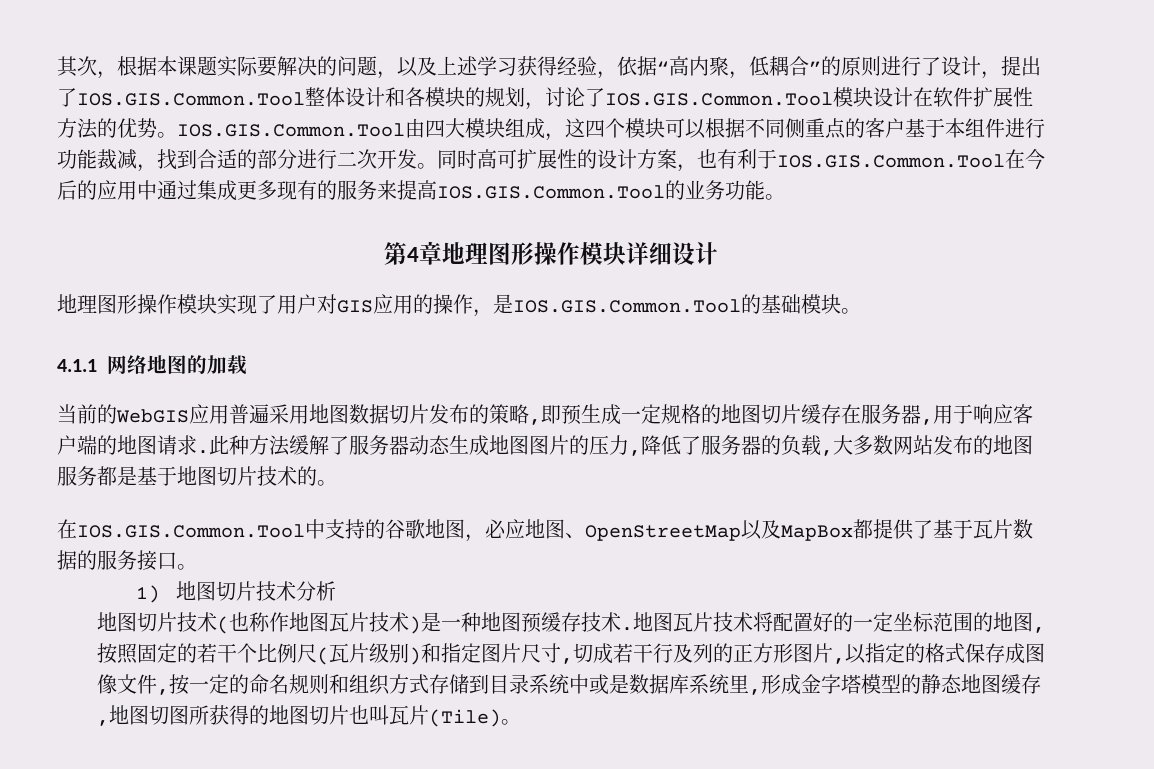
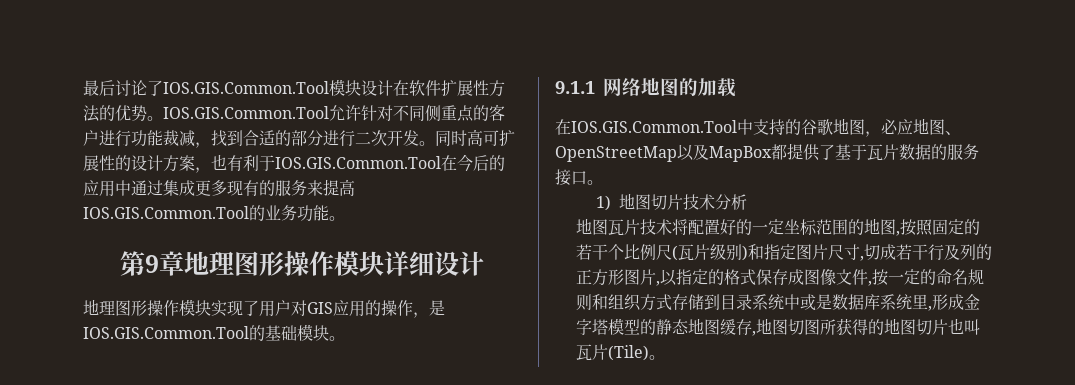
[57,56,1041,79] [57,87,545,110] 其次，根据本课题实际要解决的问题，以及上述学习获得经验，依据“高内聚，低耦合”的原则进行了设计，提出了IOS.GIS.Common.Tool整体设计和各模块的规划， -> [83,80,115,96] 最后
[405,118,745,141] 由四大模块组成，这四个模块可以根据 -> [329,105,393,121] 允许针对
[905,118,1005,138] 基于本组件 -> (99, 138) none
[407,247,419,262] 4 -> [144,255,159,273] 9
[57,359,97,372] 4.1.1 -> [555,81,595,94] 9.1.1
[57,404,1033,425] [57,435,1033,456] [57,466,337,486] // 当前的WebGIS应用普遍采用地图数据切片发布的策略,即预生成一定规格的地图切片缓存在服务器,用于响应客户端的地图请求.此种方法缓解了服务器动态生成地图图片的压力,降低了服务器的负载,大多数网站发布的地图服务都是基于地图切片技术的。 -> (736, 87) none
[136,612,673,634] 切片技术(也称作地图瓦片技术)是一种地图预缓存技术.地图 -> (608, 227) none

